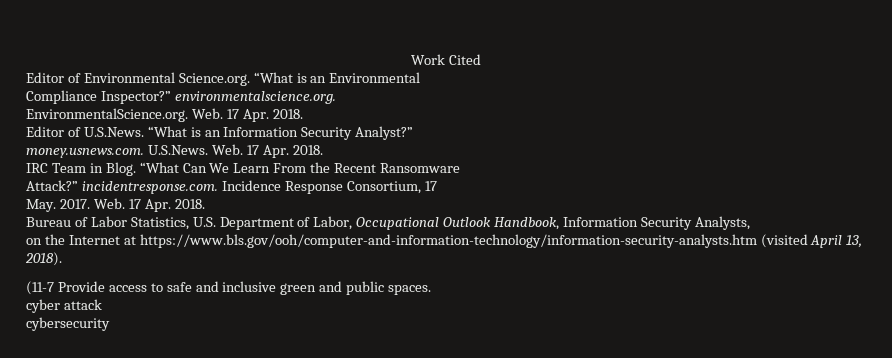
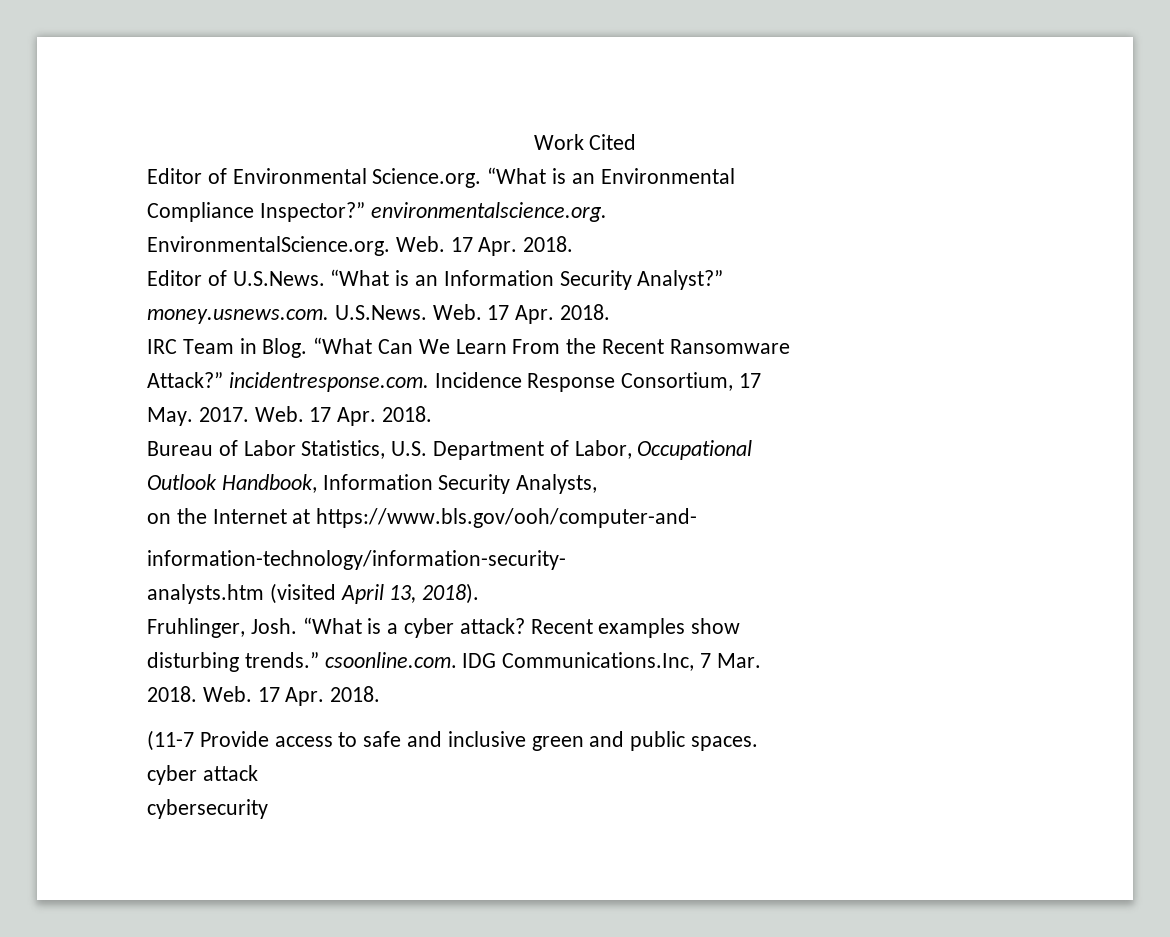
(440, 223) none -> (753, 450) //
[139,234,757,248] https://www.bls.gov/ooh/computer-and-information-technology/information-security-analysts.htm -> [316,508,698,528] [147,550,566,570] [147,584,264,604] https://www.bls.gov/ooh/computer-and- // information-technology/information-security- // analysts.htm
(62, 259) none -> [147,617,741,638] [147,652,761,672] [147,686,381,706] // Fruhlinger, Josh. “What is a cyber attack? Recent examples show // disturbing trends.” csoonline.com. IDG Communications.Inc, 7 Mar. // 2018. Web. 17 Apr. 2018.

